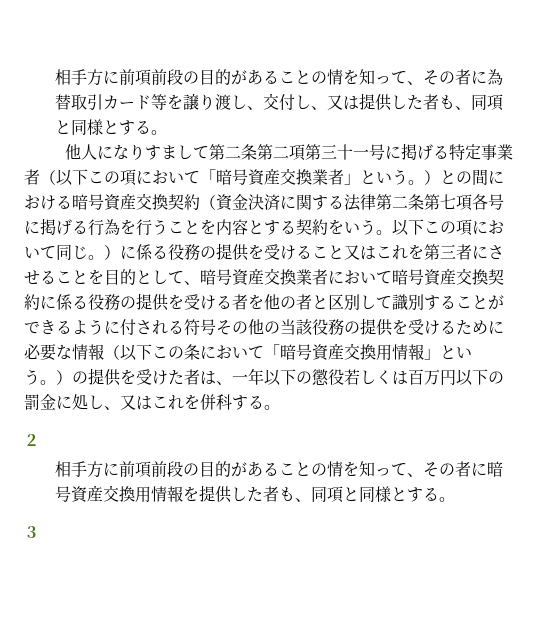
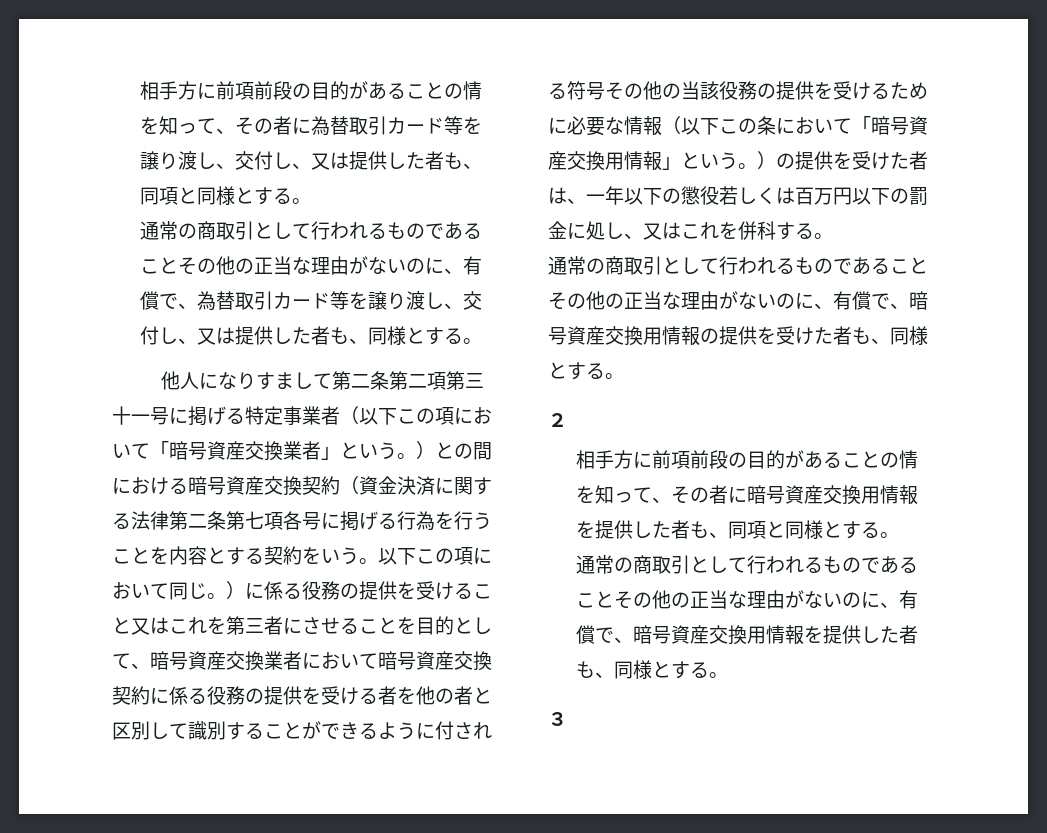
(167, 132) none -> [140,221,483,240] [140,256,483,275] [140,291,483,311] [140,326,483,345] // 通常の商取引として行われるものであることその他の正当な理由がないのに、有償で、為替取引カード等を譲り渡し、交付し、又は提供した者も、同様とする。
(280, 407) none -> [548,256,928,275] [548,291,928,310] [548,326,928,346] [548,362,624,380] // 通常の商取引として行われるものであることその他の正当な理由がないのに、有償で、暗号資産交換用情報の提供を受けた者も、同様とする。
(455, 499) none -> [576,555,919,574] [576,590,919,609] [576,625,919,645] [576,660,729,679] // 通常の商取引として行われるものであることその他の正当な理由がないのに、有償で、暗号資産交換用情報を提供した者も、同様とする。

